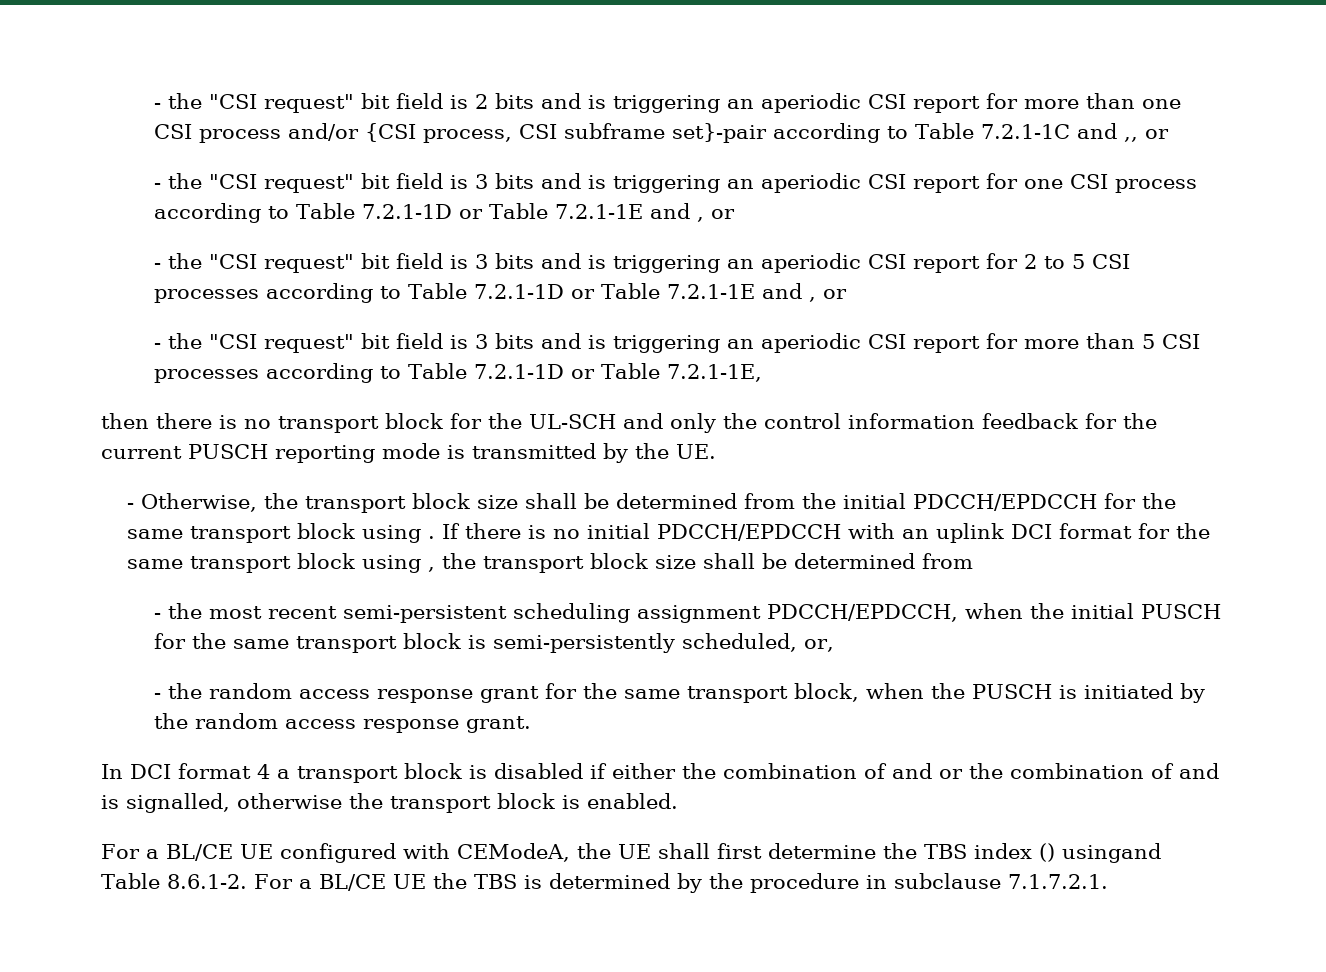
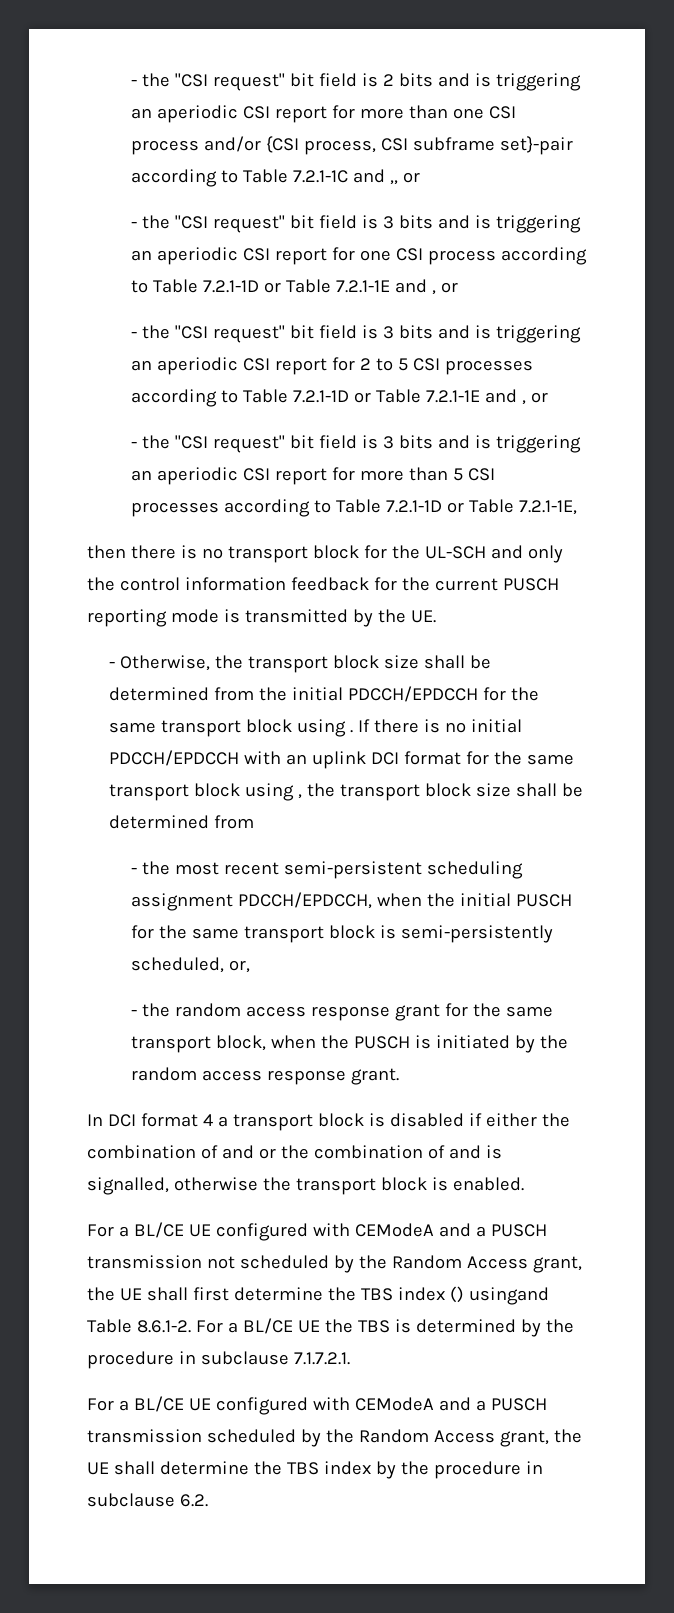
[456,843,570,862] CEModeA, -> [354,1223,547,1237] [87,1255,582,1273] CEModeA and a PUSCH transmission not scheduled by the Random Access grant,
(1108, 881) none -> [87,1396,547,1415] [87,1429,582,1447] [87,1461,543,1479] [87,1493,208,1507] // For a BL/CE UE configured with CEModeA and a PUSCH transmission scheduled by the Random Access grant, the UE shall determine the TBS index by the procedure in subclause 6.2.

